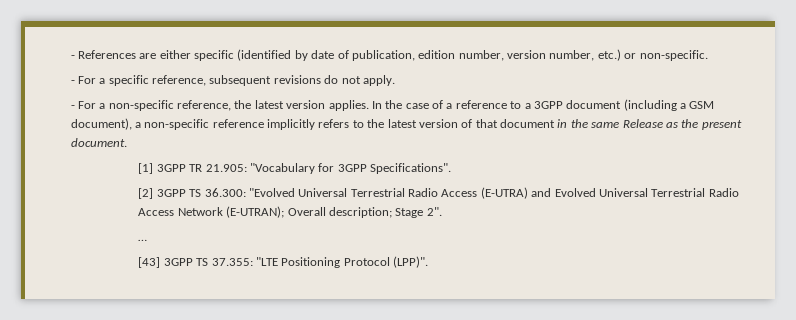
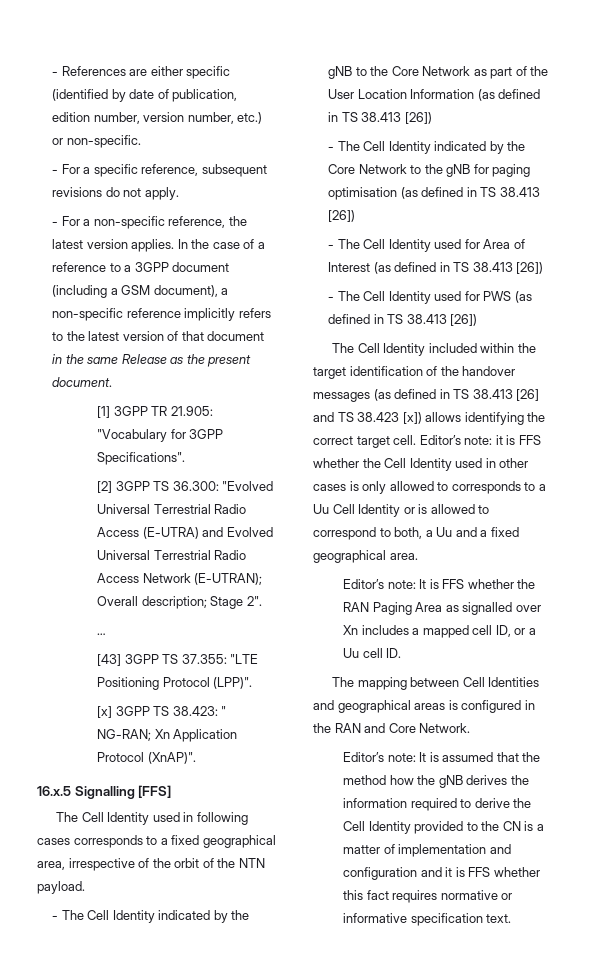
(429, 262) none -> [97,706,227,718] [97,729,238,742] [97,752,196,764] [37,785,172,799] [56,812,248,825] [37,835,276,848] [37,858,265,871] [37,881,85,894] [52,910,250,923] [328,66,549,79] [328,89,541,101] [328,112,432,124] [328,141,526,154] [328,164,531,177] [328,187,540,200] [328,210,356,222] [328,239,525,252] [328,262,544,274] [328,291,532,304] [328,314,478,326] [332,343,536,356] [313,366,516,379] [313,389,540,402] [313,412,546,425] [313,435,541,448] [313,458,529,471] [313,481,546,494] [313,504,490,517] [313,527,519,540] [313,550,418,563] [343,579,536,589] [343,602,541,615] [343,625,536,638] [343,648,402,658] [332,677,540,690] [313,700,535,713] [313,723,471,733] [343,752,541,762] [343,775,529,788] [343,798,532,811] [343,821,544,834] [343,844,511,857] [343,867,540,880] [343,890,513,903] [343,913,512,926] // [x] 3GPP TS 38.423: " NG-RAN; Xn Application Protocol (XnAP)". // 16.x.5 Signalling [FFS] // The Cell Identity used in following cases corresponds to a fixed geographical area, irrespective of the orbit of the NTN payload. // - The Cell Identity indicated by the gNB to the Core Network as part of the User Location Information (as defined in TS 38.413 [26]) // - The Cell Identity indicated by the Core Network to the gNB for paging optimisation (as defined in TS 38.413 [26]) // - The Cell Identity used for Area of Interest (as defined in TS 38.413 [26]) // - The Cell Identity used for PWS (as defined in TS 38.413 [26]) // The Cell Identity included within the target identification of the handover messages (as defined in TS 38.413 [26] and TS 38.423 [x]) allows identifying the correct target cell. Editor’s note: it is FFS whether the Cell Identity used in other cases is only allowed to corresponds to a Uu Cell Identity or is allowed to correspond to both, a Uu and a fixed geographical area. // Editor’s note: It is FFS whether the RAN Paging Area as signalled over Xn includes a mapped cell ID, or a Uu cell ID. // The mapping between Cell Identities and geographical areas is configured in the RAN and Core Network. // Editor’s note: It is assumed that the method how the gNB derives the information required to derive the Cell Identity provided to the CN is a matter of implementation and configuration and it is FFS whether this fact requires normative or informative specification text.

